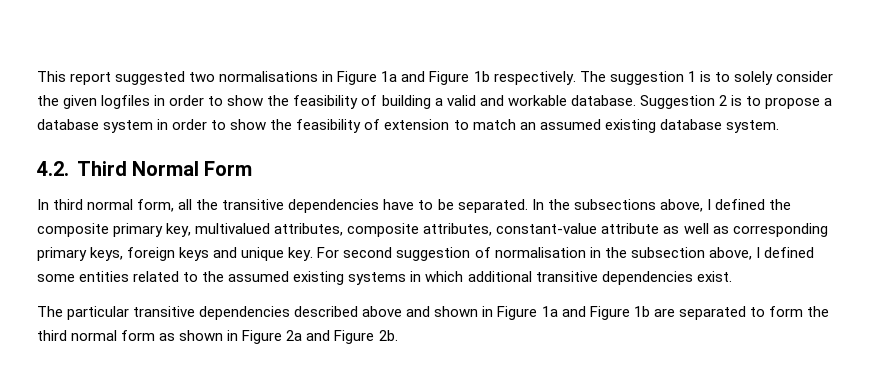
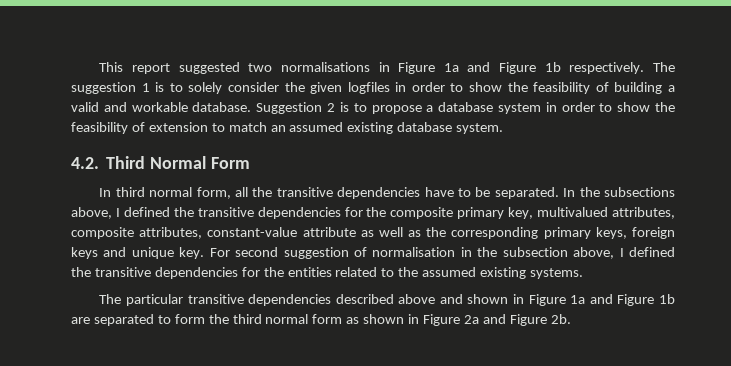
(791, 204) none -> [197,207,387,219] transitive dependencies for the
(729, 230) none -> [426,227,447,237] the
[37,274,75,282] some -> [71,267,284,279] the transitive dependencies for the
[348,271,732,285] systems in which additional transitive dependencies exist. -> [530,268,584,279] systems.

